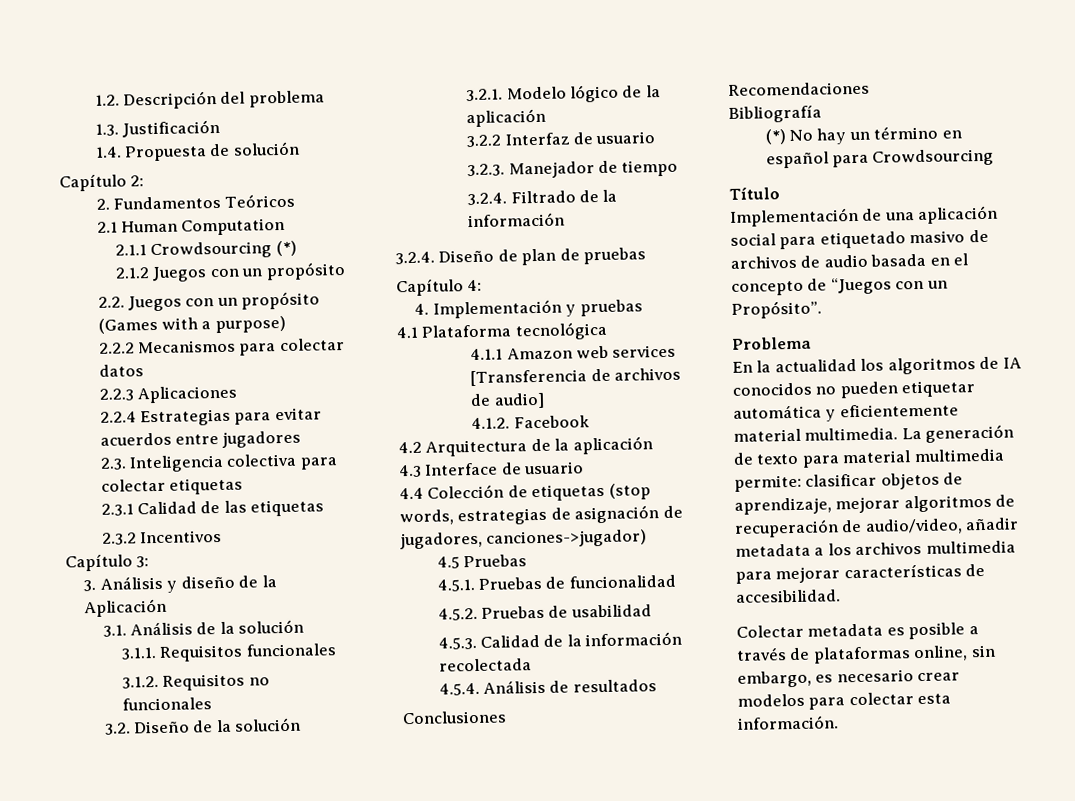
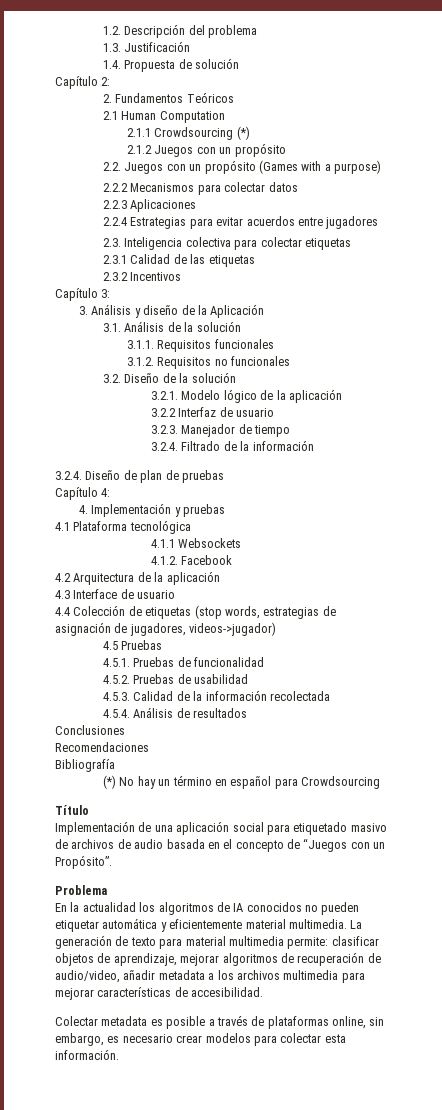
[506,344,677,360] [470,367,681,387] [470,392,545,409] Amazon web services [Transferencia de archivos de audio] -> [178,538,242,548] Websockets
[486,529,648,548] canciones->jugador) -> [189,622,277,636] videos->jugador)

